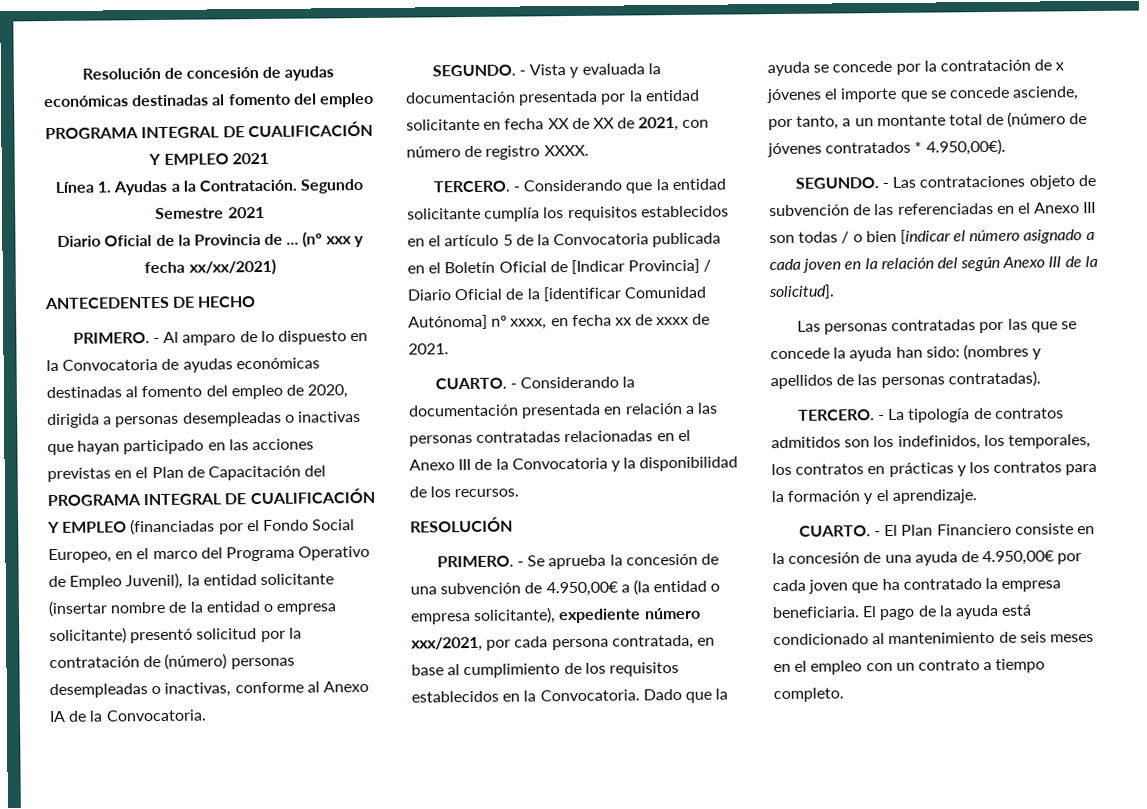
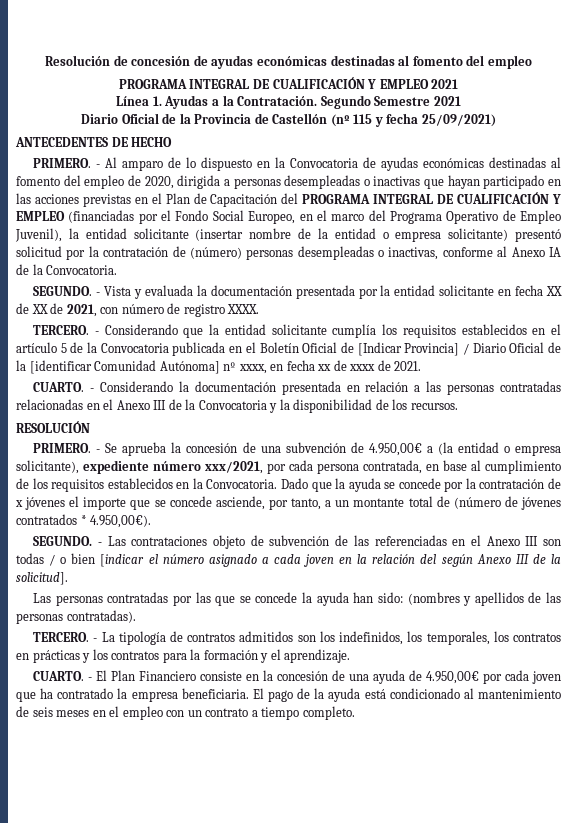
[286,231,352,248] ... (nº xxx -> [272,113,373,127] Castellón (nº 115
[188,258,276,276] xx/xx/2021) -> [421,114,496,127] 25/09/2021)

